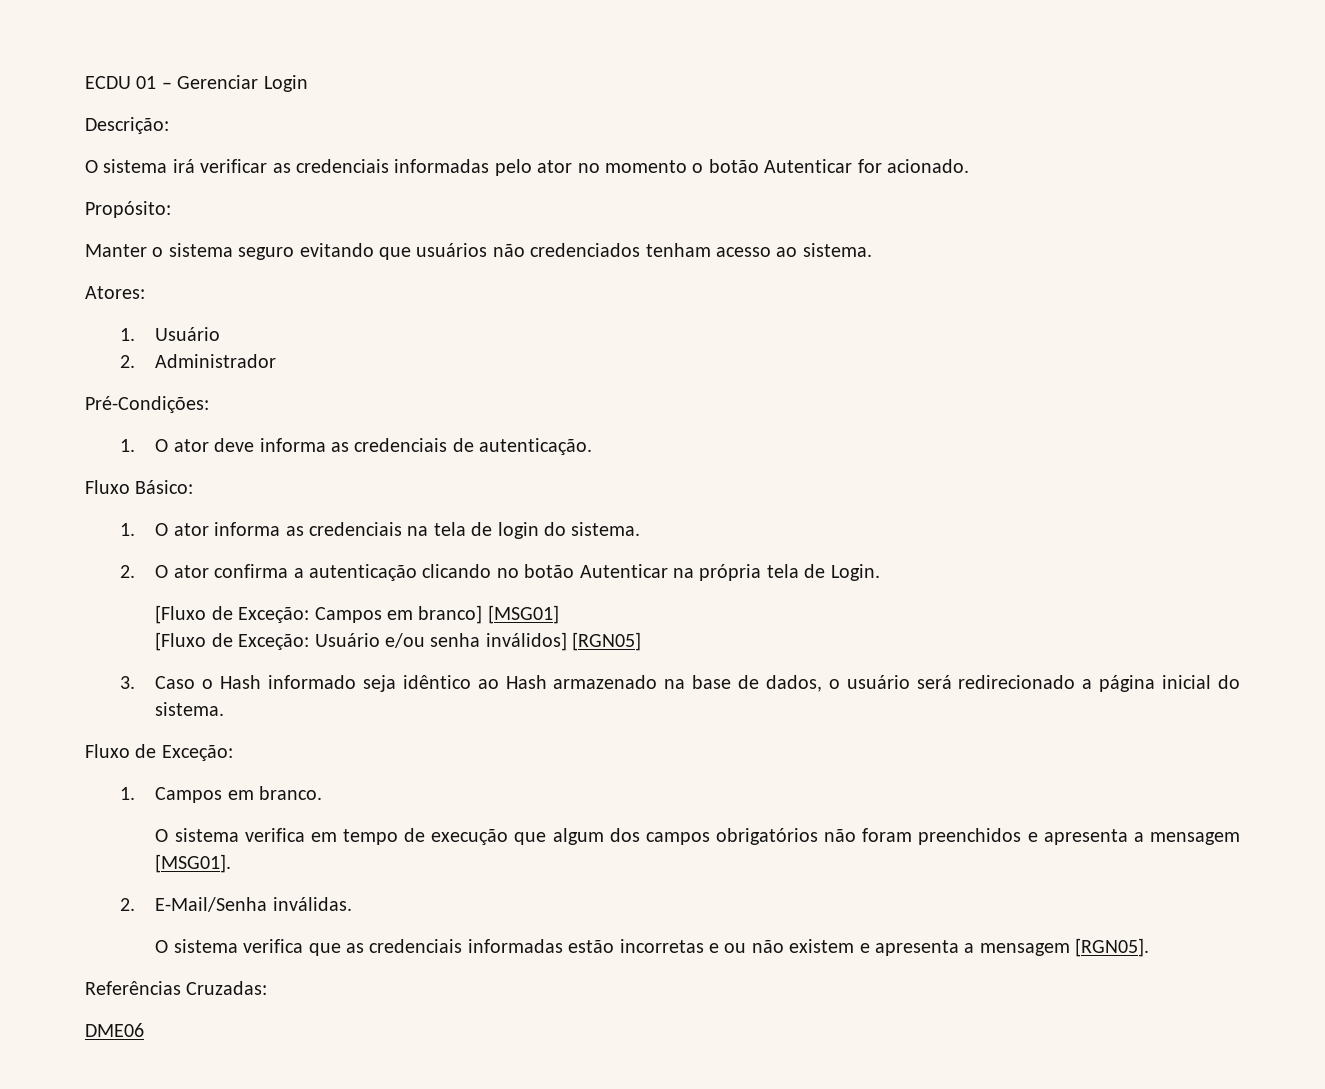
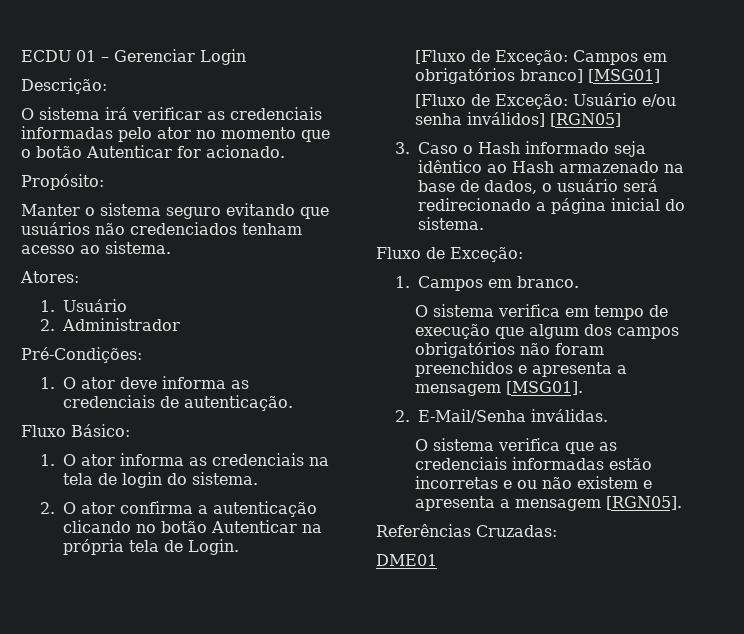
(687, 166) none -> [301,130,330,142] que
(414, 615) none -> [414,68,515,84] obrigatórios
[85,1023,144,1037] DME06 -> [376,554,437,566] DME01

